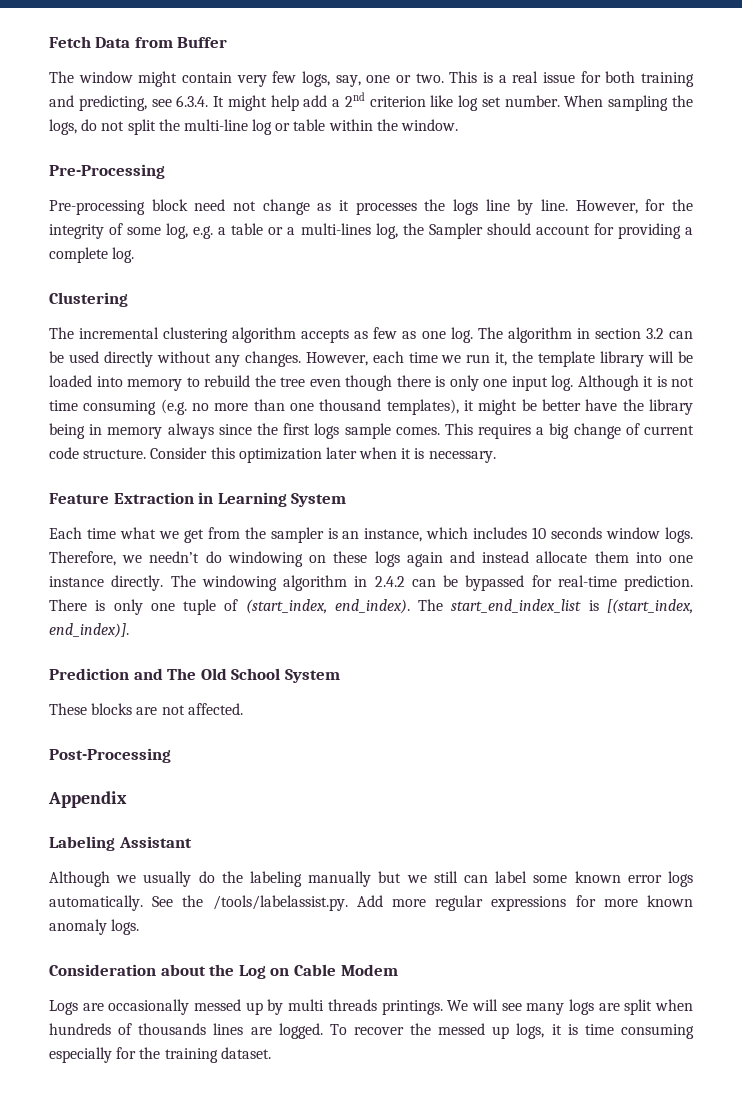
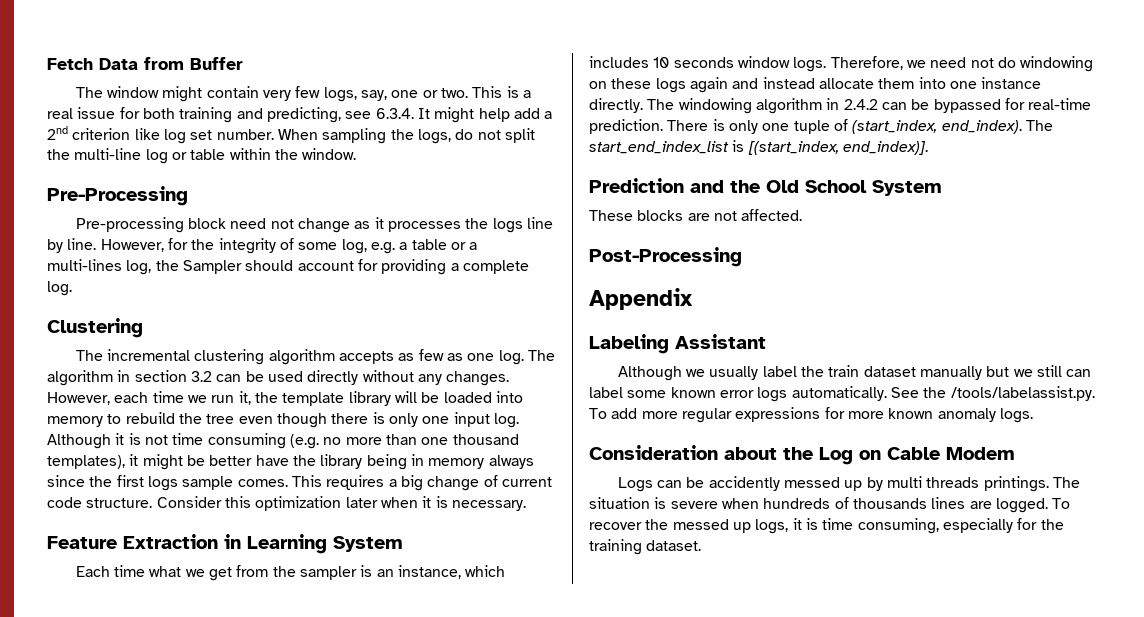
[149,551,200,563] needn’t -> [930,57,994,68] need not
[167,668,197,680] The -> [730,180,760,193] the
[198,871,302,887] do the labeling -> [762,365,916,377] label the train dataset
[356,895,383,907] Add -> [589,408,638,419] To add
[82,999,190,1015] are occasionally -> [657,476,780,491] can be accidently
[447,999,653,1015] We will see many logs are split -> [1052,477,1080,488] [589,497,718,509] The situation is severe
[620,1024,694,1039] consuming -> [857,518,939,534] consuming,

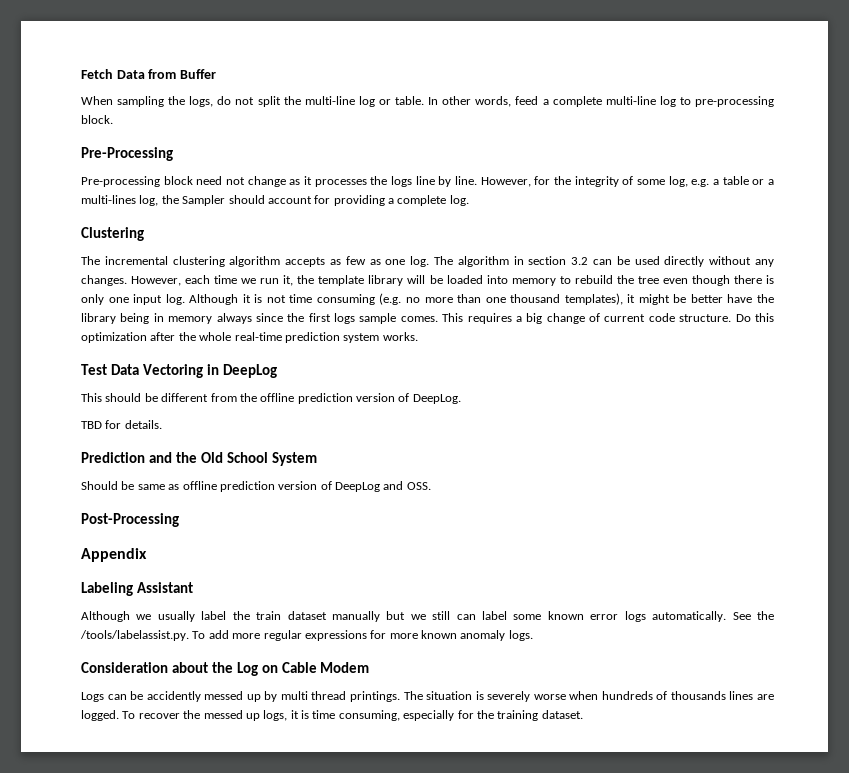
[75,86,531,102] [47,107,553,123] [47,126,274,144] The window might contain very few logs, say, one or two. This is a real issue for both training and predicting, see 6.3.4. It might help add a 2nd criterion like log set number. -> (216, 74) none
[190,148,357,160] table within the window. -> [395,96,774,107] [81,115,113,124] table. In other words, feed a complete multi-line log to pre-processing block.
[156,496,222,508] Consider -> [735,314,751,322] Do
[345,496,526,511] [47,534,403,554] [75,565,506,581] [589,56,1094,72] [589,77,1042,93] [589,98,1092,114] [589,119,1053,134] [589,140,928,155] later when it is necessary. // Feature Extraction in Learning System // Each time what we get from the sampler is an instance, which includes 10 seconds window logs. Therefore, we need not do windowing on these logs again and instead allocate them into one instance directly. The windowing algorithm in 2.4.2 can be bypassed for real-time prediction. There is only one tuple of (start_index, end_index). The start_end_index_list is [(start_index, end_index)]. -> [150,332,418,343] [81,364,277,378] [81,393,461,404] [81,420,162,429] after the whole real-time prediction system works. // Test Data Vectoring in DeepLog // This should be different from the offline prediction version of DeepLog. // TBD for details.
[589,209,803,221] These blocks are not affected. -> [81,481,431,492] Should be same as offline prediction version of DeepLog and OSS.
[926,477,980,488] threads -> [311,691,347,700] thread
[670,501,718,509] severe -> [487,691,566,702] severely worse

